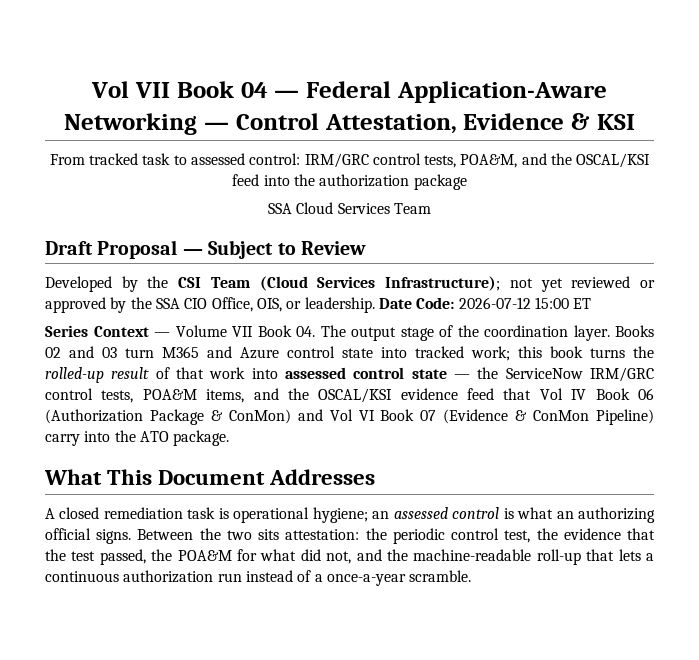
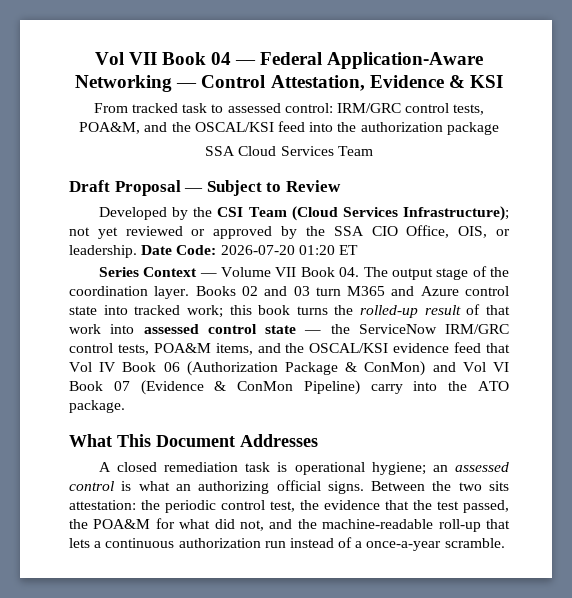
[458,297,569,309] 2026-07-12 15:00 -> [220,245,335,255] 2026-07-20 01:20

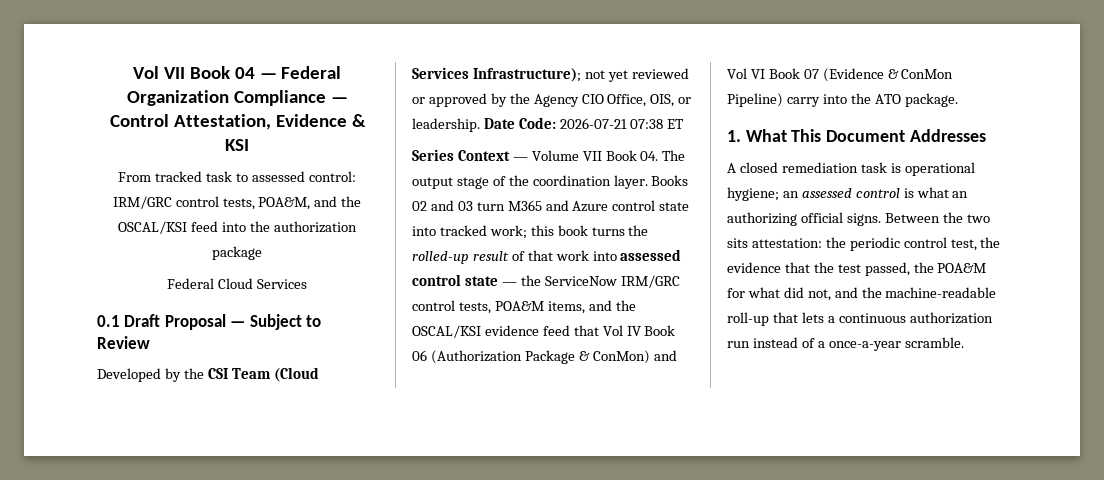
[327,52,484,69] [75,75,173,92] Application-Aware Networking -> [126,90,326,106] Organization Compliance
[205,146,236,156] SSA -> [167,278,215,289] Federal
[337,146,373,156] Team // -> [97,315,120,327] // 0.1
[333,226,364,236] SSA -> [533,94,579,107] Agency
[220,245,335,255] 2026-07-20 01:20 -> [559,118,663,129] 2026-07-21 07:38
(125, 406) none -> [727,130,741,142] 1.

